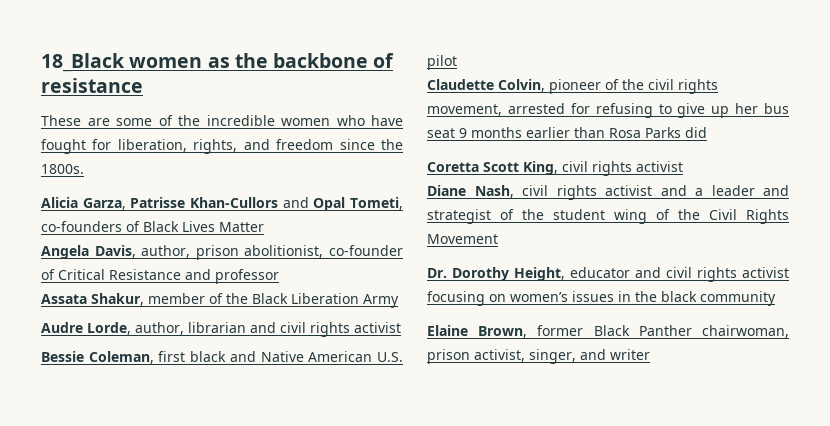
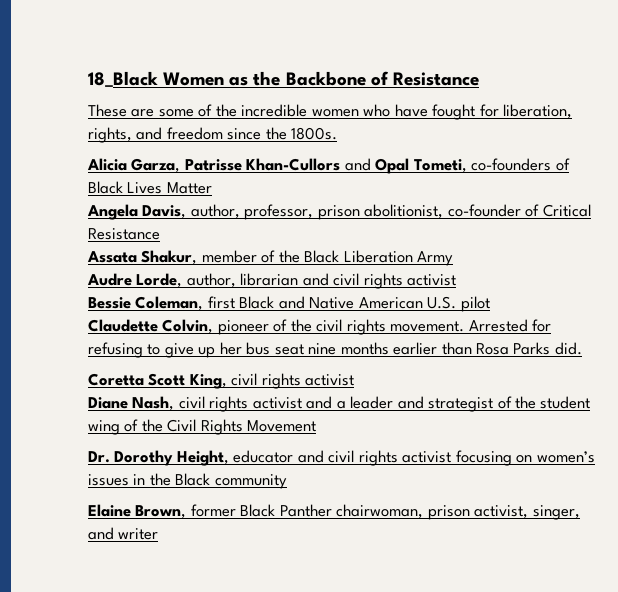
[129,57,203,68] women -> [163,72,225,86] Women
[273,53,395,68] [41,78,143,93] backbone of resistance -> [285,71,479,86] Backbone of Resistance
(191, 251) none -> [244,204,314,220] professor,
[185,269,279,284] and professor -> (160, 234) none
[190,351,227,362] black -> [239,296,275,309] Black
[427,103,565,116] movement, arrested -> [390,319,528,332] movement. Arrested
[459,128,467,138] 9 -> [308,343,337,355] nine
[685,127,707,138] did -> [554,342,582,355] did.
[661,291,697,302] black -> [175,473,211,486] Black

